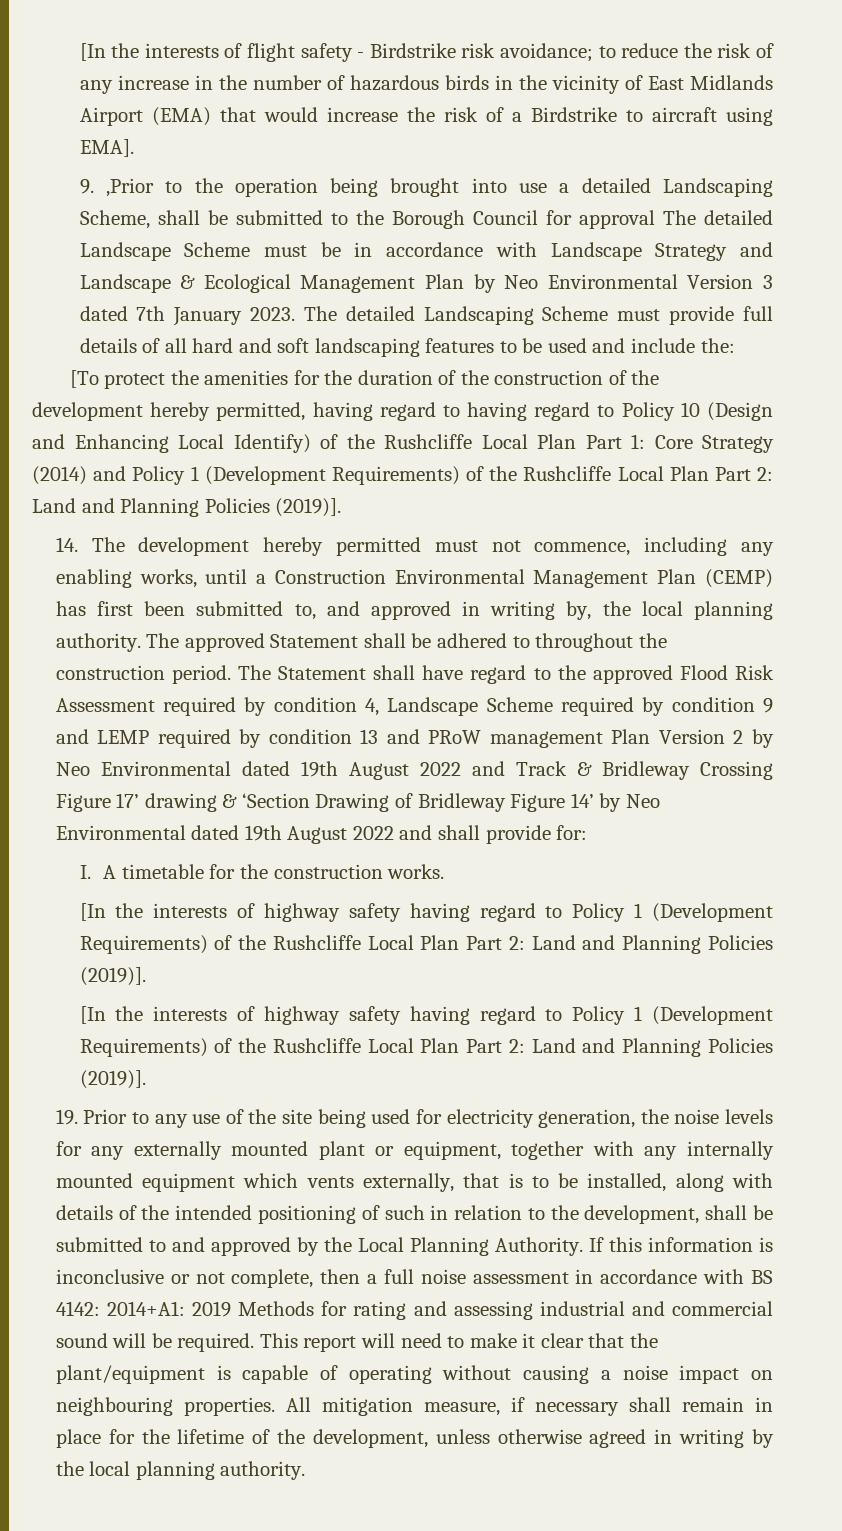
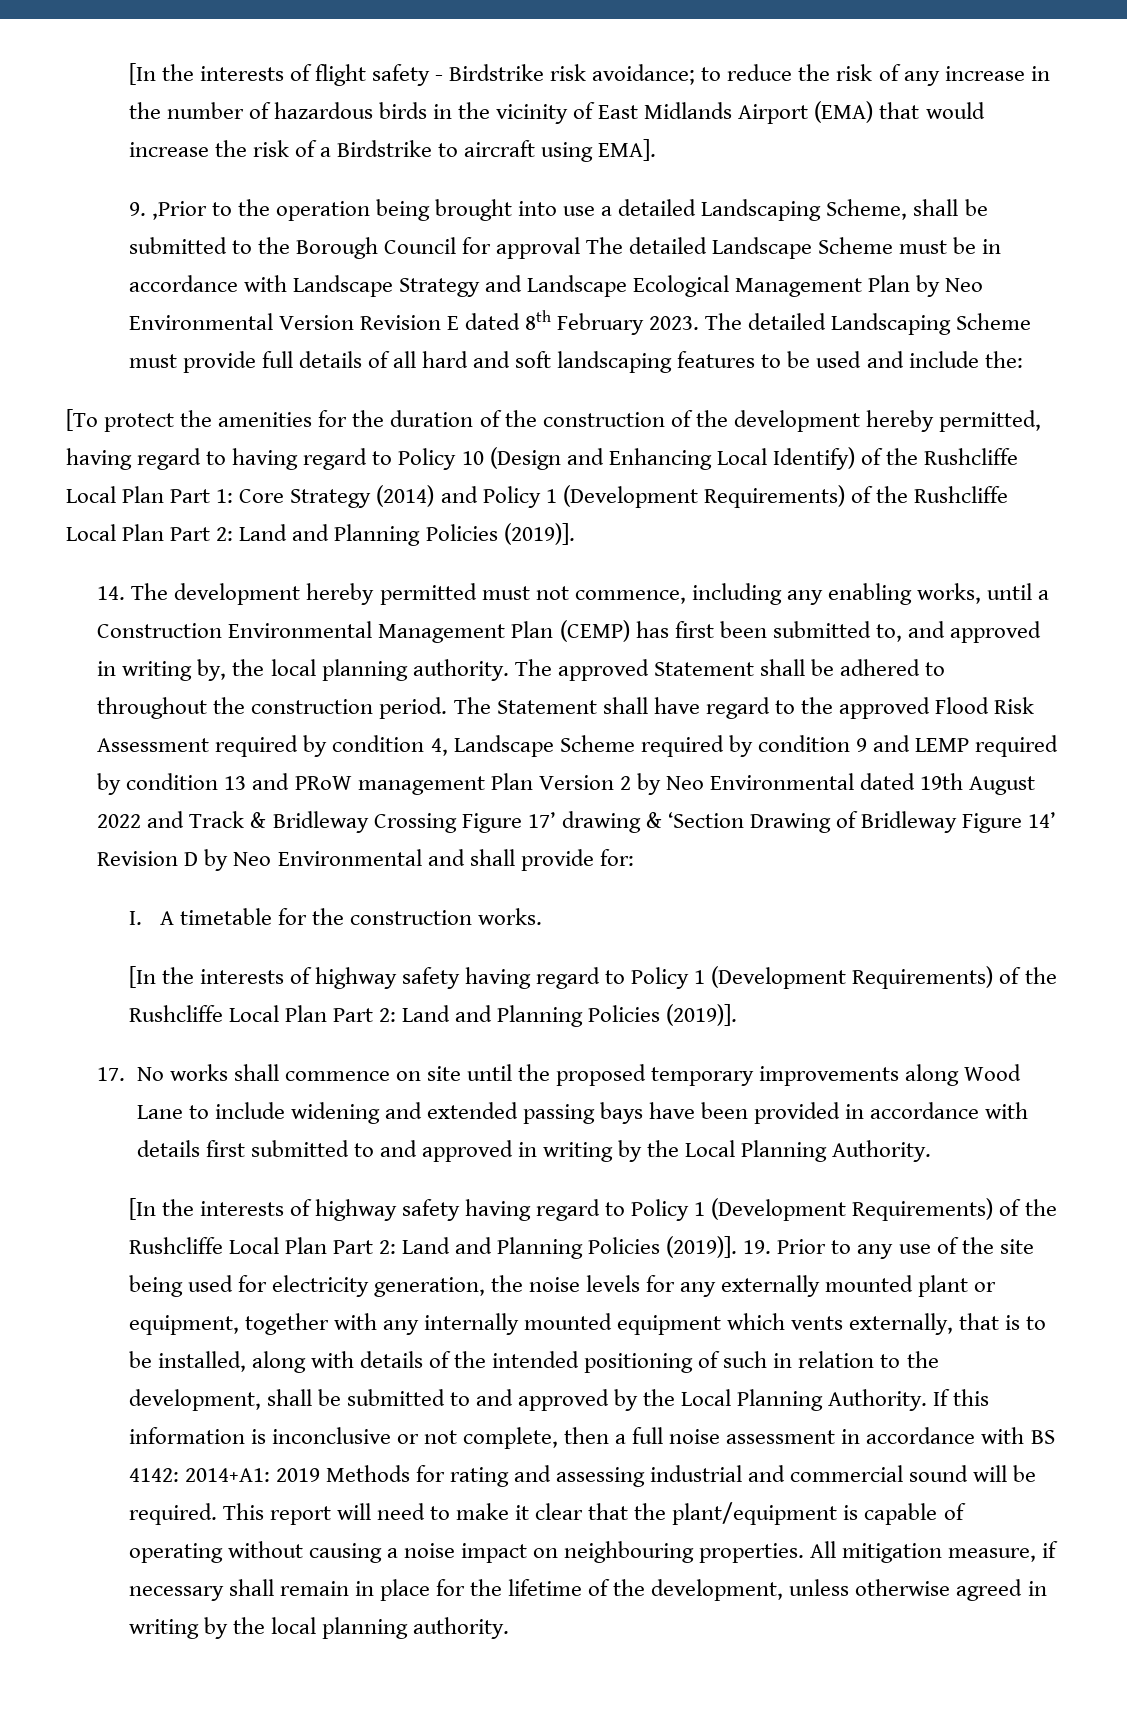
[180,275,196,289] & -> (627, 286) none
[763,275,774,289] [79,306,243,326] 3 dated 7th January -> [359,310,644,335] Revision E dated 8th February
[599,793,660,812] [55,825,394,844] by Neo Environmental dated 19th August 2022 -> [97,849,422,871] Revision D by Neo Environmental
(146, 976) none -> [97,1064,1022,1086] [136,1102,1029,1124] [136,1140,932,1162] // 17. No works shall commence on site until the proposed temporary improvements along Wood Lane to include widening and extended passing bays have been provided in accordance with details first submitted to and approved in writing by the Local Planning Authority.
(146, 1079) // -> (738, 1247) none

